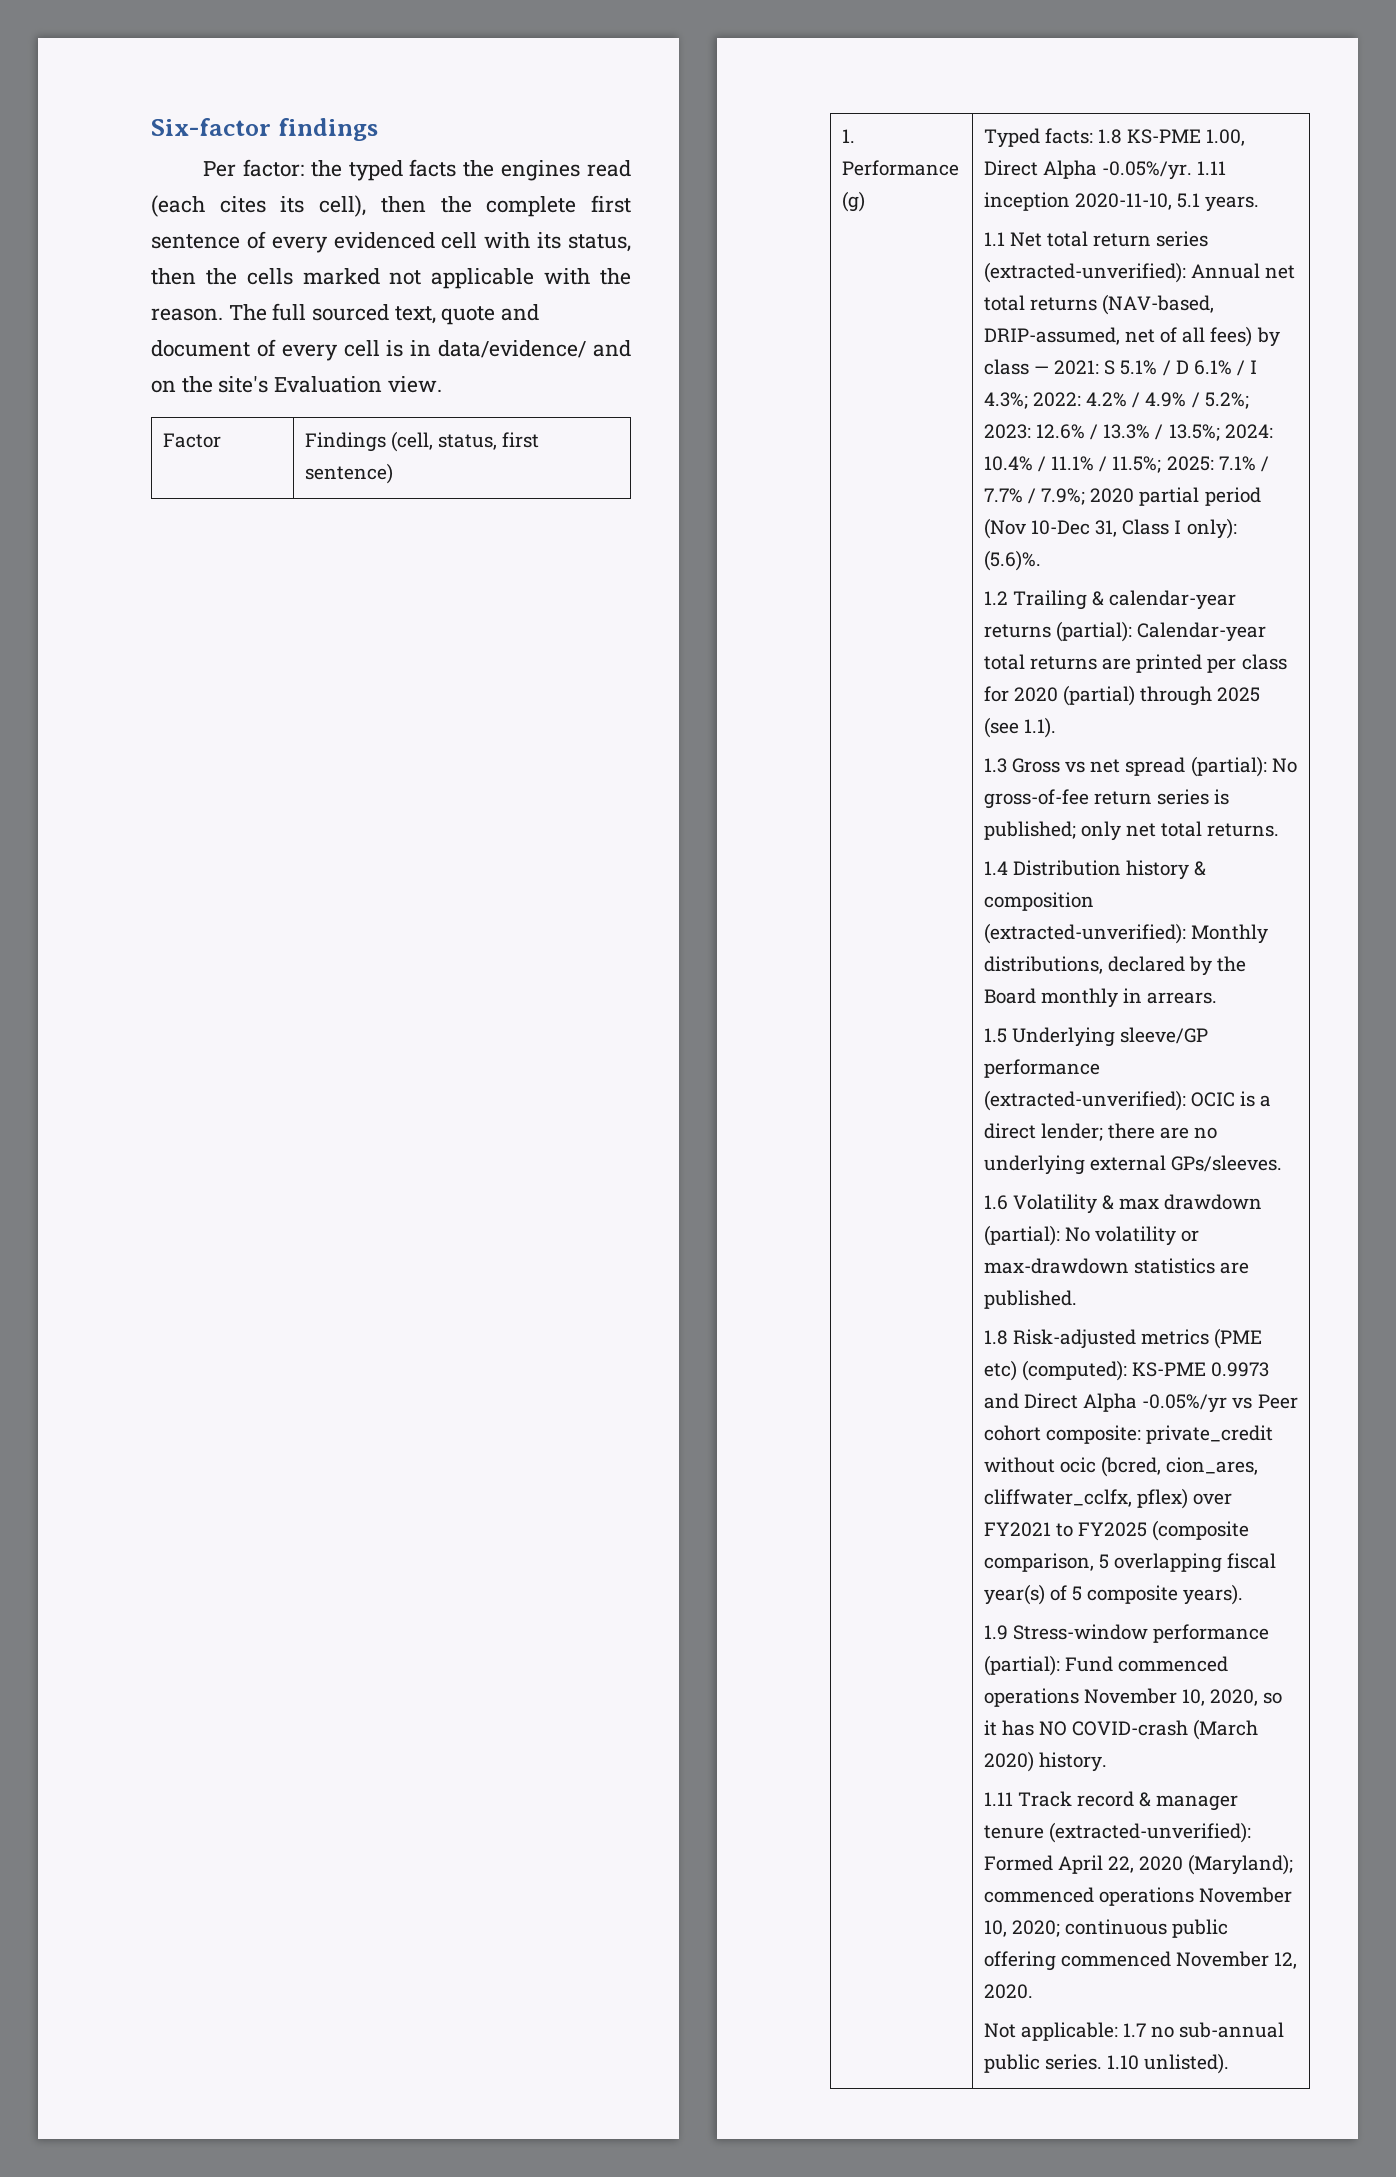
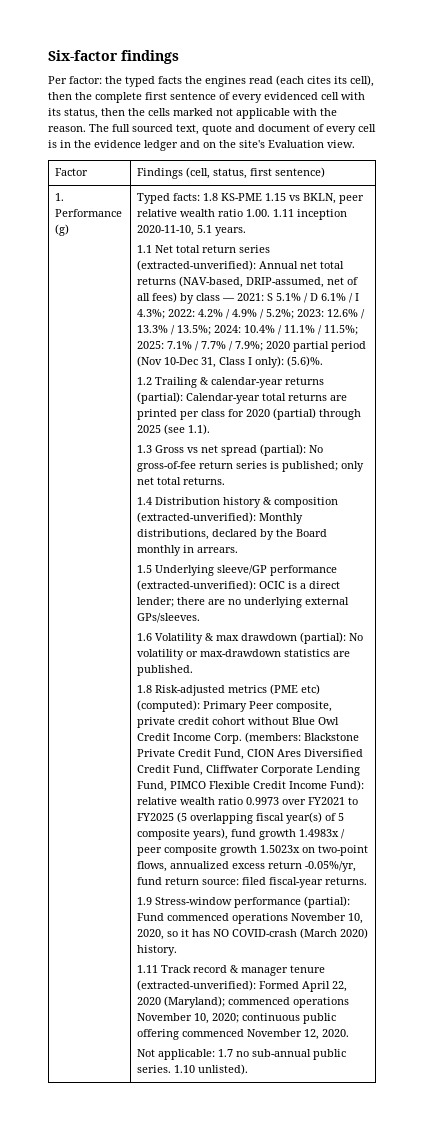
[438,340,587,358] data/evidence/ -> [74,140,178,151] the evidence ledger
[1206,129,1246,146] [983,160,1193,180] 1.00, Direct Alpha -0.05%/yr. -> [265,193,365,204] [137,209,271,217] 1.15 vs BKLN, peer relative wealth ratio 1.00.
[1132,1362,1270,1377] [983,1393,1298,1413] [983,1425,1274,1444] [983,1456,1259,1477] [983,1488,1189,1509] KS-PME 0.9973 and Direct Alpha -0.05%/yr vs Peer cohort composite: private_credit without ocic (bcred, cion_ares, cliffwater_cclfx, pflex) -> [203,701,333,712] [137,717,340,728] [137,732,360,744] [137,749,364,760] [137,765,361,776] [137,780,365,792] [137,797,280,805] Primary Peer composite, private credit cohort without Blue Owl Credit Income Corp. (members: Blackstone Private Credit Fund, CION Ares Diversified Credit Fund, Cliffwater Corporate Lending Fund, PIMCO Flexible Credit Income Fund): relative wealth ratio 0.9973
[1152,1520,1250,1541] [983,1553,1110,1572] (composite comparison, 5 -> [177,812,188,823] (5
[1183,1584,1244,1605] years). -> [193,828,346,840] [137,845,369,856] [137,861,357,872] [137,877,368,888] years), fund growth 1.4983x / peer composite growth 1.5023x on two-point flows, annualized excess return -0.05%/yr, fund return source: filed fiscal-year returns.

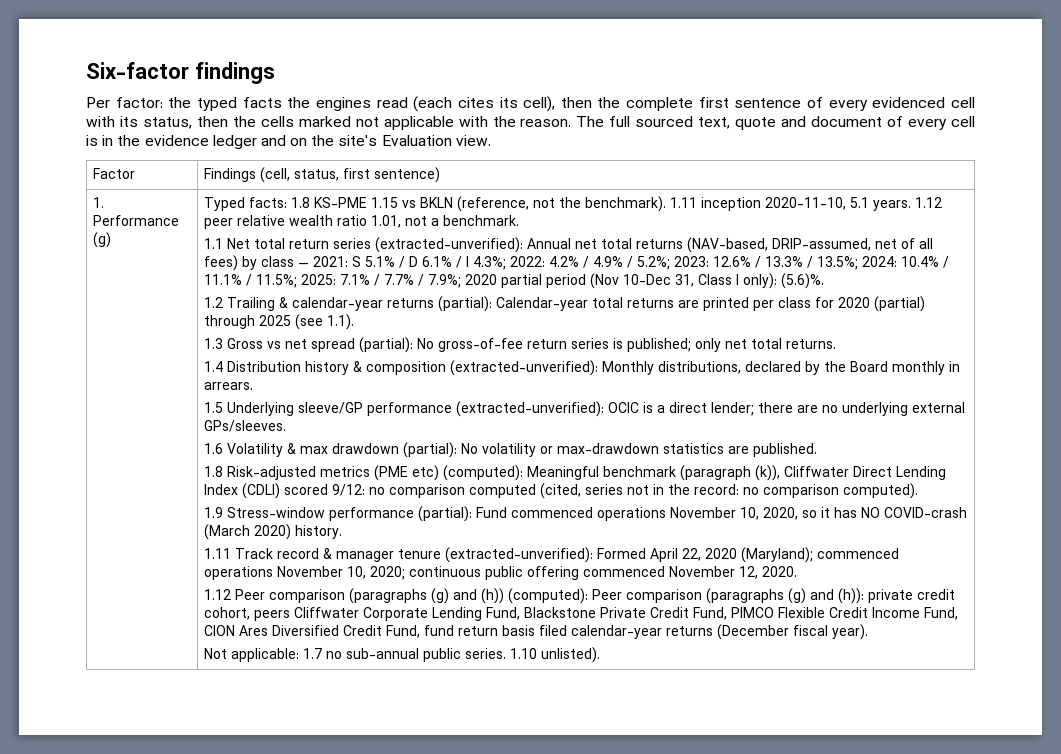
[303,193,365,204] [137,209,271,217] BKLN, peer relative wealth ratio 1.00. -> [419,196,666,212] BKLN (reference, not the benchmark).
(247, 231) none -> [914,197,942,208] [203,215,519,229] 1.12 peer relative wealth ratio 1.01, not a benchmark.
[203,701,333,712] [137,717,340,728] [137,732,360,744] [137,749,364,760] [137,765,361,776] [137,780,365,792] [137,797,359,805] [137,812,345,824] [137,828,346,840] [137,845,369,856] [137,861,357,872] [137,877,368,888] Primary Peer composite, private credit cohort without Blue Owl Credit Income Corp. (members: Blackstone Private Credit Fund, CION Ares Diversified Credit Fund, Cliffwater Corporate Lending Fund, PIMCO Flexible Credit Income Fund): relative wealth ratio 0.9973 over FY2021 to FY2025 (5 overlapping fiscal year(s) of 5 composite years), fund growth 1.4983x / peer composite growth 1.5023x on two-point flows, annualized excess return -0.05%/yr, fund return source: filed fiscal-year returns. -> [526,465,946,481] [203,483,918,499] Meaningful benchmark (paragraph (k)), Cliffwater Direct Lending Index (CDLI) scored 9/12: no comparison computed (cited, series not in the record: no comparison computed).
(350, 1033) none -> [203,588,955,604] [203,607,958,621] [203,624,868,640] // 1.12 Peer comparison (paragraphs (g) and (h)) (computed): Peer comparison (paragraphs (g) and (h)): private credit cohort, peers Cliffwater Corporate Lending Fund, Blackstone Private Credit Fund, PIMCO Flexible Credit Income Fund, CION Ares Diversified Credit Fund, fund return basis filed calendar-year returns (December fiscal year).

